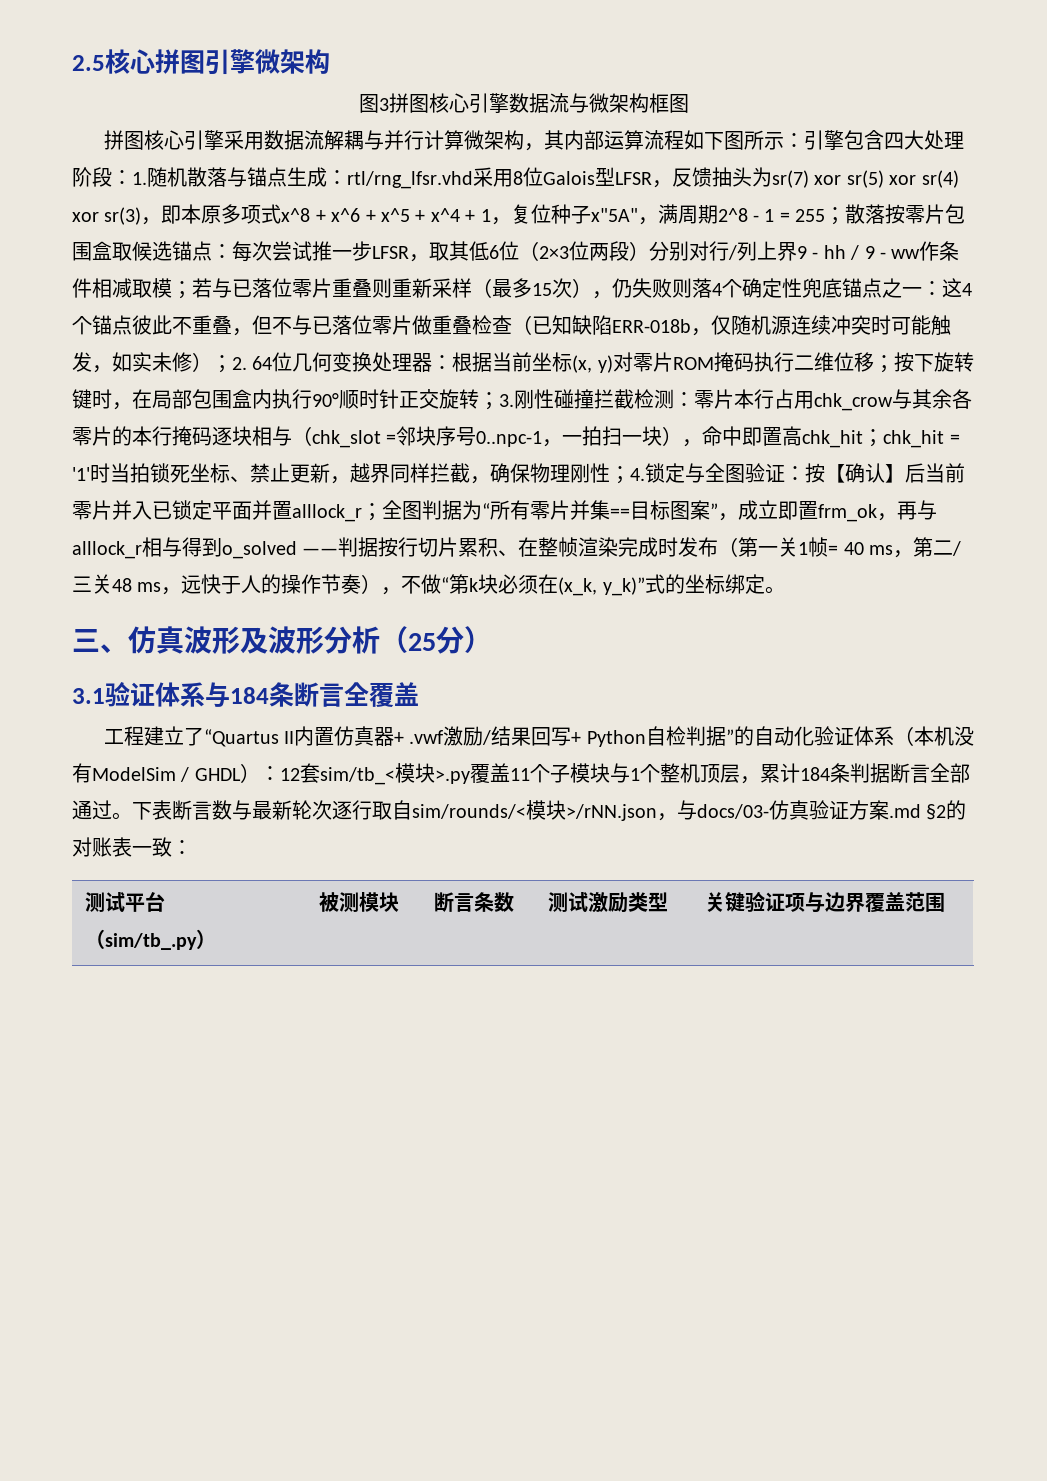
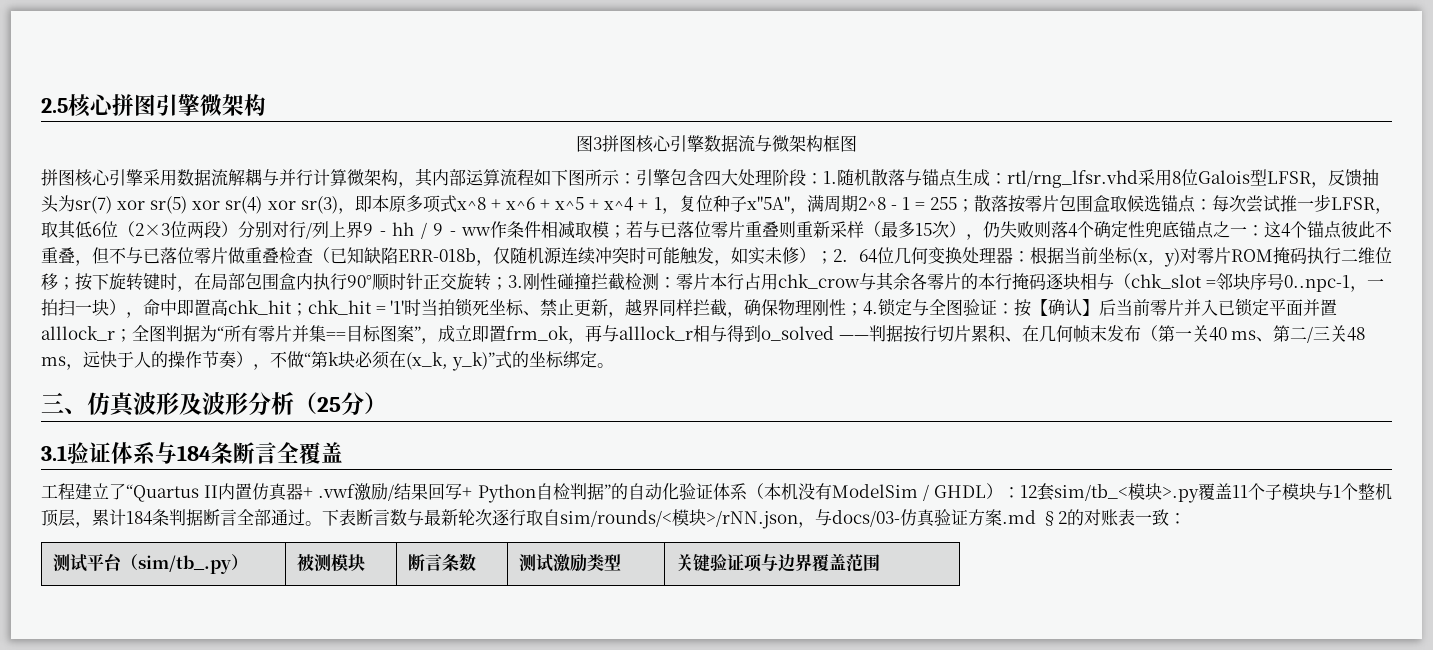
[538,537,679,557] 整帧渲染完成时 -> [1038,325,1107,343] 几何帧末
[798,537,839,557] 1帧= -> (1209, 333) none
[893,550,914,558] ， -> [1256,337,1274,342] 、

